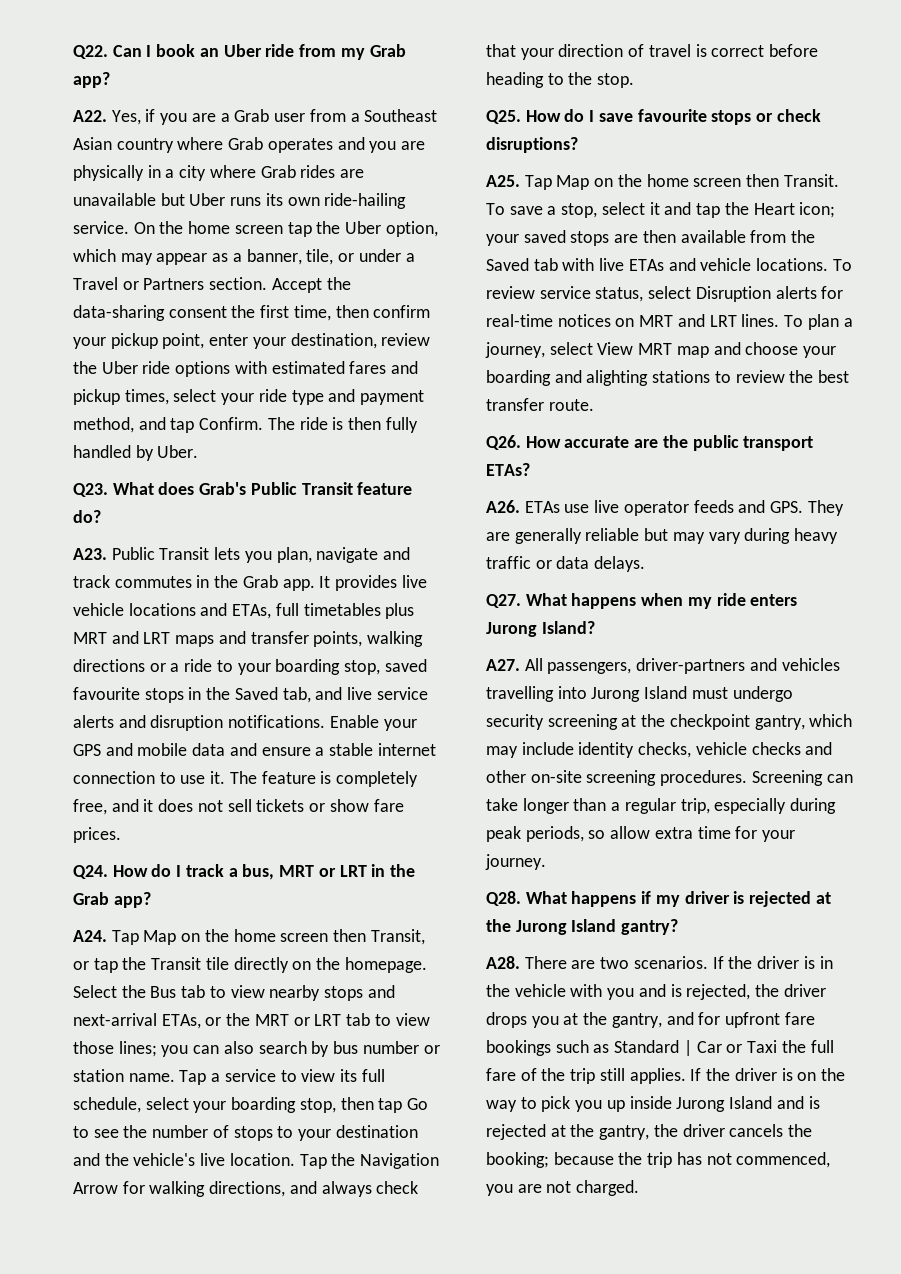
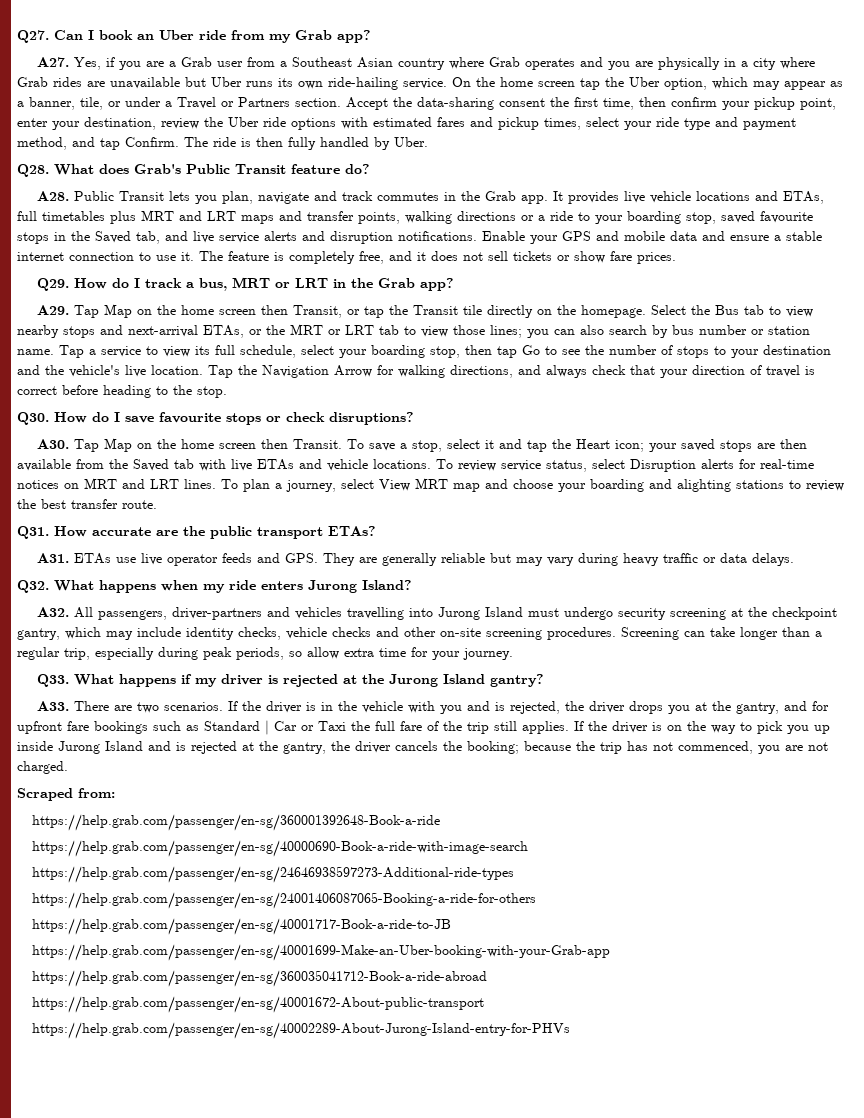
[73,45,108,59] Q22. -> [17,30,49,43] Q27.
[73,110,107,122] A22. -> [37,57,70,67] A27.
[73,483,108,497] Q23. -> [17,164,49,177] Q28.
[73,548,107,560] A23. -> [37,191,70,201] A28.
[73,865,108,879] Q24. -> [37,278,70,291] Q29.
[73,930,107,942] A24. -> [37,305,70,315] A29.
[486,110,521,124] Q25. -> [17,412,49,425] Q30.
[486,175,520,187] A25. -> [37,439,70,449] A30.
[486,435,521,450] Q26. -> [17,526,49,539] Q31.
[486,500,520,513] A26. -> [37,553,70,563] A31.
[486,594,521,608] Q27. -> [17,580,49,593] Q32.
[486,659,520,671] A27. -> [37,607,70,617] A32.
[486,891,521,906] Q28. -> [37,674,70,687] Q33.
[486,956,520,969] A28. -> [37,701,70,711] A33.
(640, 1188) none -> [17,788,115,801] [32,814,441,831] [32,840,529,857] [32,866,515,883] [32,892,537,909] [32,918,452,935] [32,944,611,961] [32,970,488,987] [32,996,485,1013] [32,1022,571,1039] // Scraped from: // https://help.grab.com/passenger/en-sg/360001392648-Book-a-ride // https://help.grab.com/passenger/en-sg/40000690-Book-a-ride-with-image-search // https://help.grab.com/passenger/en-sg/24646938597273-Additional-ride-types // https://help.grab.com/passenger/en-sg/24001406087065-Booking-a-ride-for-others // https://help.grab.com/passenger/en-sg/40001717-Book-a-ride-to-JB // https://help.grab.com/passenger/en-sg/40001699-Make-an-Uber-booking-with-your-Grab-app // https://help.grab.com/passenger/en-sg/360035041712-Book-a-ride-abroad // https://help.grab.com/passenger/en-sg/40001672-About-public-transport // https://help.grab.com/passenger/en-sg/40002289-About-Jurong-Island-entry-for-PHVs

